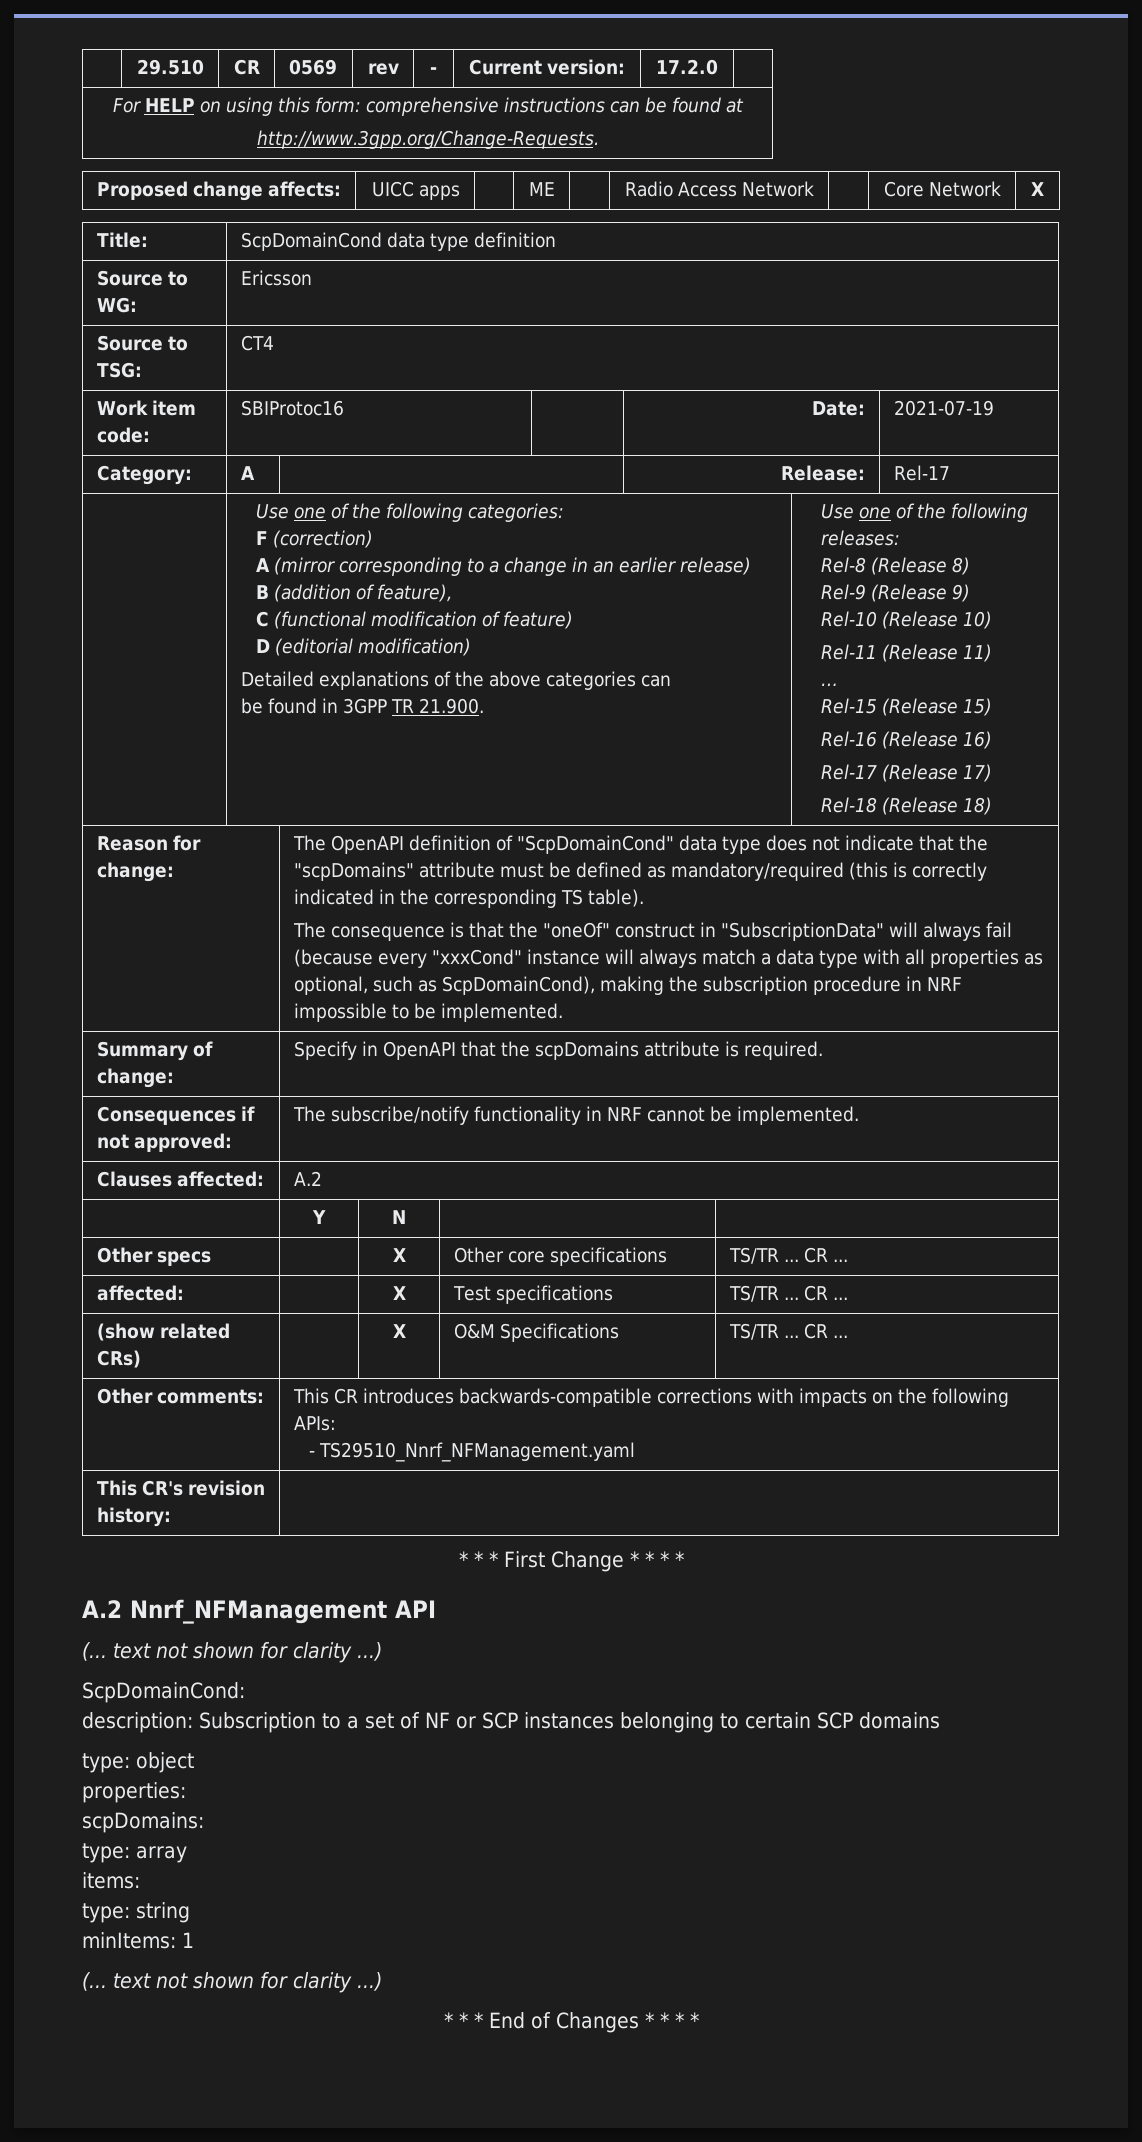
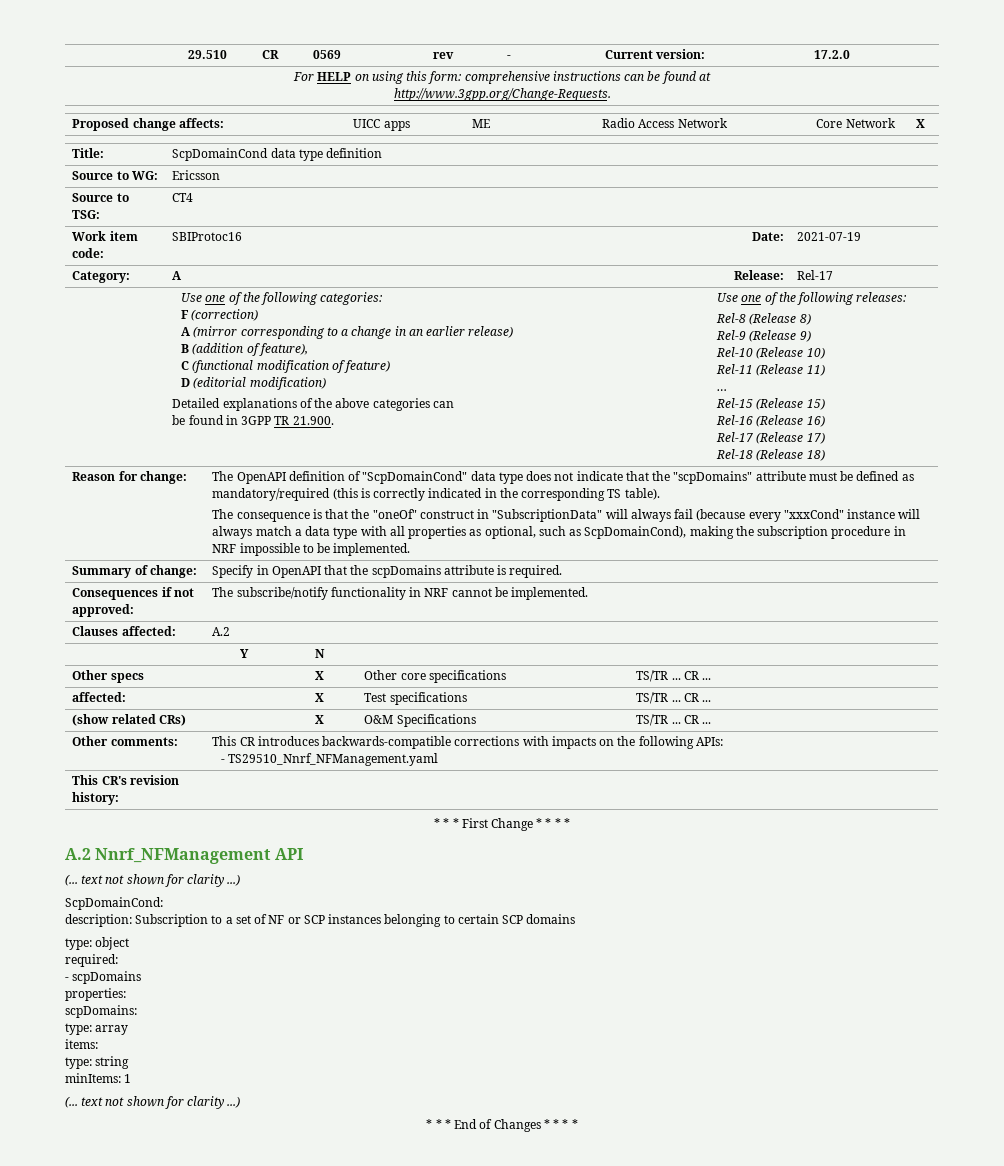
(194, 1762) none -> [65,954,118,967] [65,971,142,984] // required: // - scpDomains

